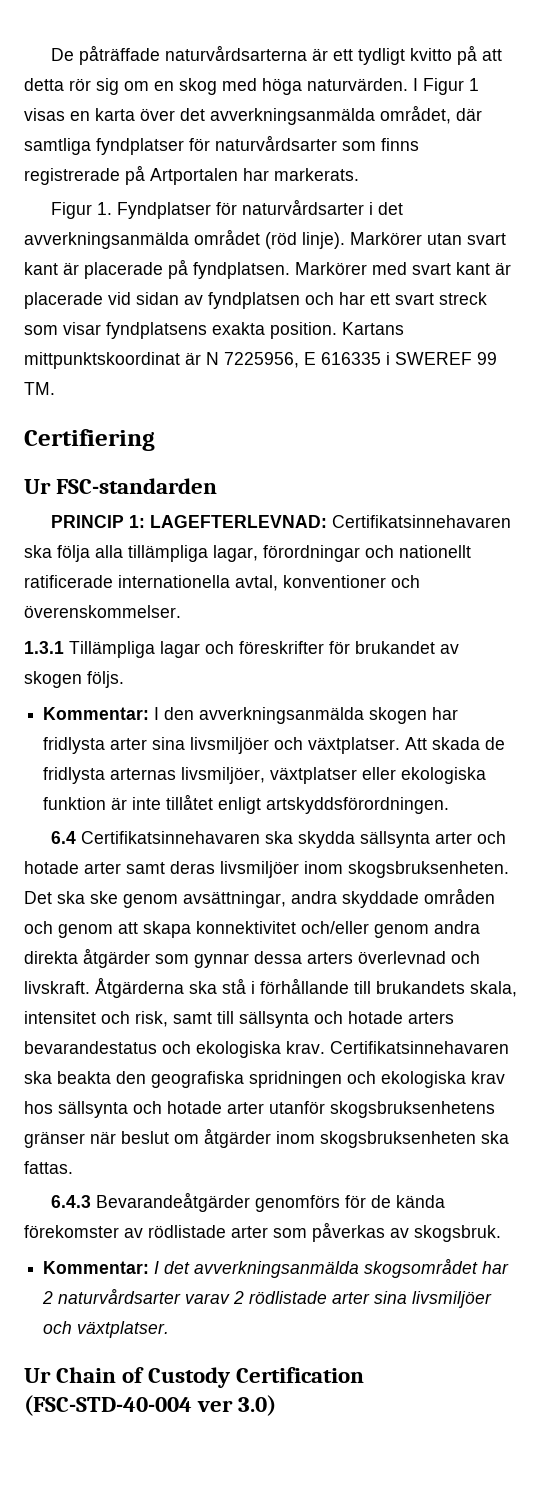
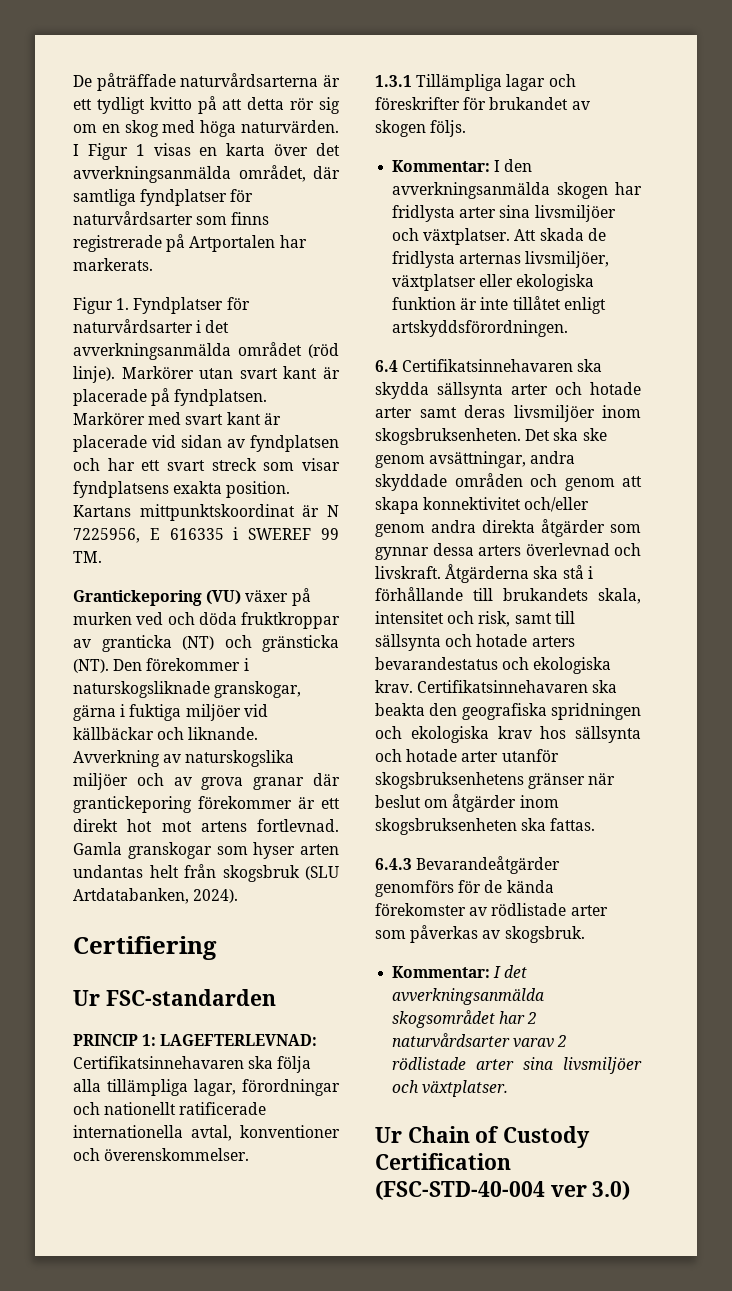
(55, 388) none -> [73,588,311,606] [73,612,340,629] [73,635,339,652] [73,658,249,673] [73,681,302,698] [73,704,268,721] [73,727,259,740] [73,750,295,767] [73,773,340,790] [73,796,340,813] [73,819,339,832] [73,842,339,859] [73,864,339,882] [73,888,239,904] // Grantickeporing (VU) växer på murken ved och döda fruktkroppar av granticka (NT) och gränsticka (NT). Den förekommer i naturskogsliknade granskogar, gärna i fuktiga miljöer vid källbäckar och liknande. Avverkning av naturskogslika miljöer och av grova granar där grantickeporing förekommer är ett direkt hot mot artens fortlevnad. Gamla granskogar som hyser arten undantas helt från skogsbruk (SLU Artdatabanken, 2024).

